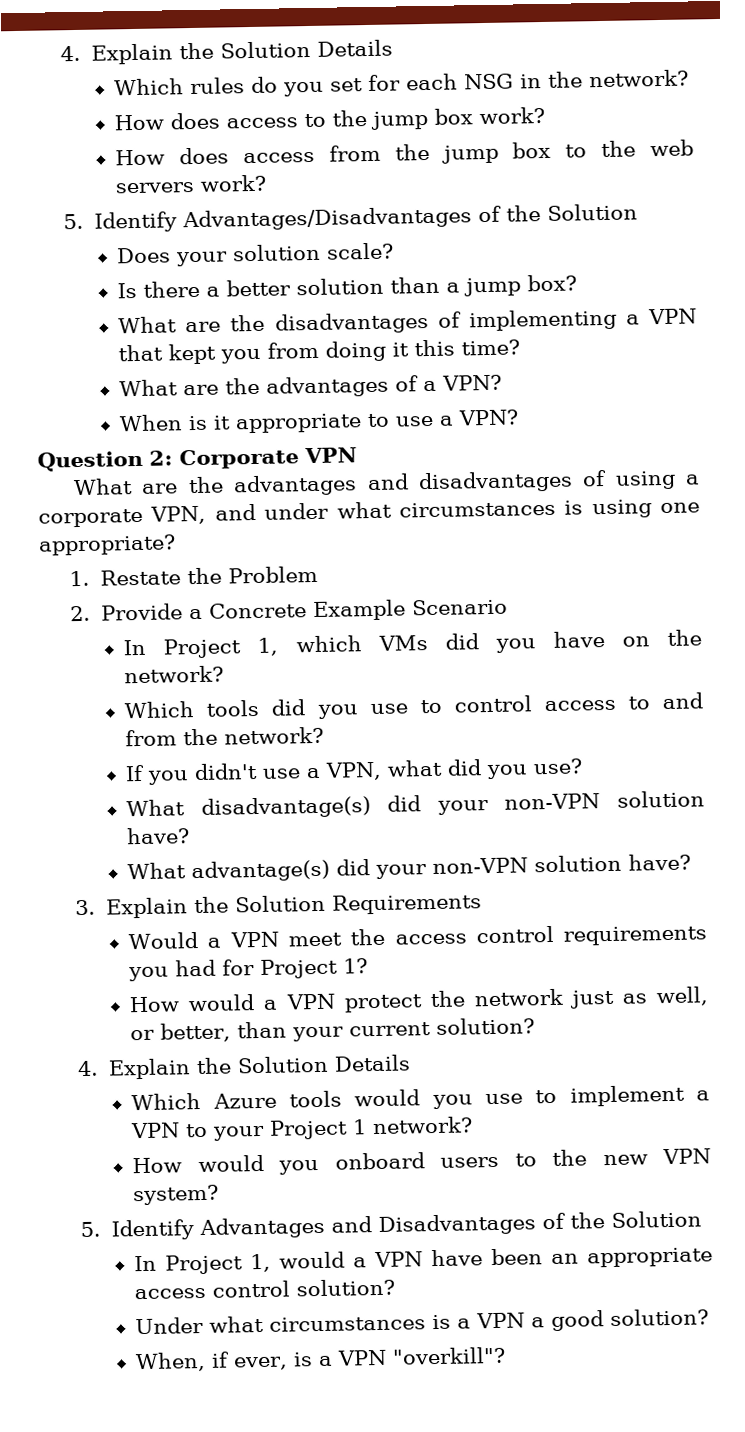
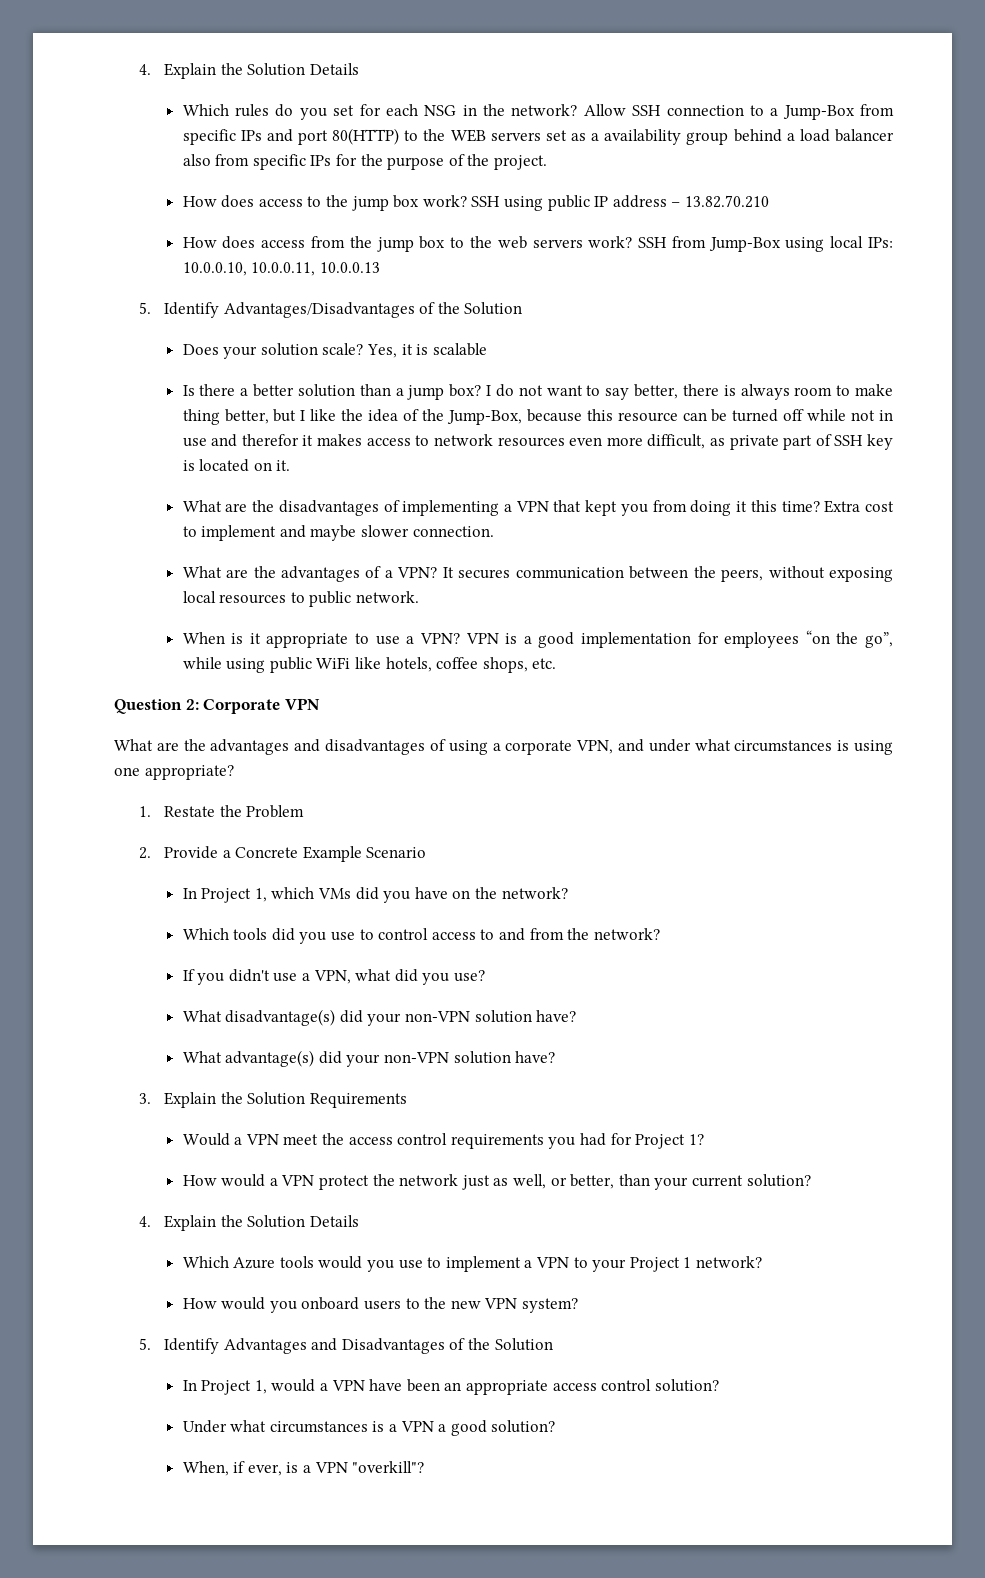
(690, 78) none -> [583,104,895,120] [182,128,895,145] [182,154,547,170] Allow SSH connection to a Jump-Box from specific IPs and port 80(HTTP) to the WEB servers set as a availability group behind a load balancer also from specific IPs for the purpose of the project.
(546, 115) none -> [471,195,769,211] SSH using public IP address – 13.82.70.210
(268, 183) none -> [638,236,894,252] [182,262,380,276] SSH from Jump-Box using local IPs: 10.0.0.10, 10.0.0.11, 10.0.0.13
(395, 251) none -> [367,343,487,358] Yes, it is scalable
(578, 283) none -> [486,384,893,400] [182,409,893,425] [182,434,893,450] [182,459,291,472] I do not want to say better, there is always room to make thing better, but I like the idea of the Jump-Box, because this resource can be turned off while not in use and therefor it makes access to network resources even more difficult, as private part of SSH key is located on it.
(521, 347) none -> [824,500,894,513] [182,525,494,541] Extra cost to implement and maybe slower connection.
(503, 382) none -> [442,566,893,582] [182,591,420,607] It secures communication between the peers, without exposing local resources to public network.
(520, 417) none -> [465,630,893,648] [182,657,557,673] VPN is a good implementation for employees “on the go”, while using public WiFi like hotels, coffee shops, etc.

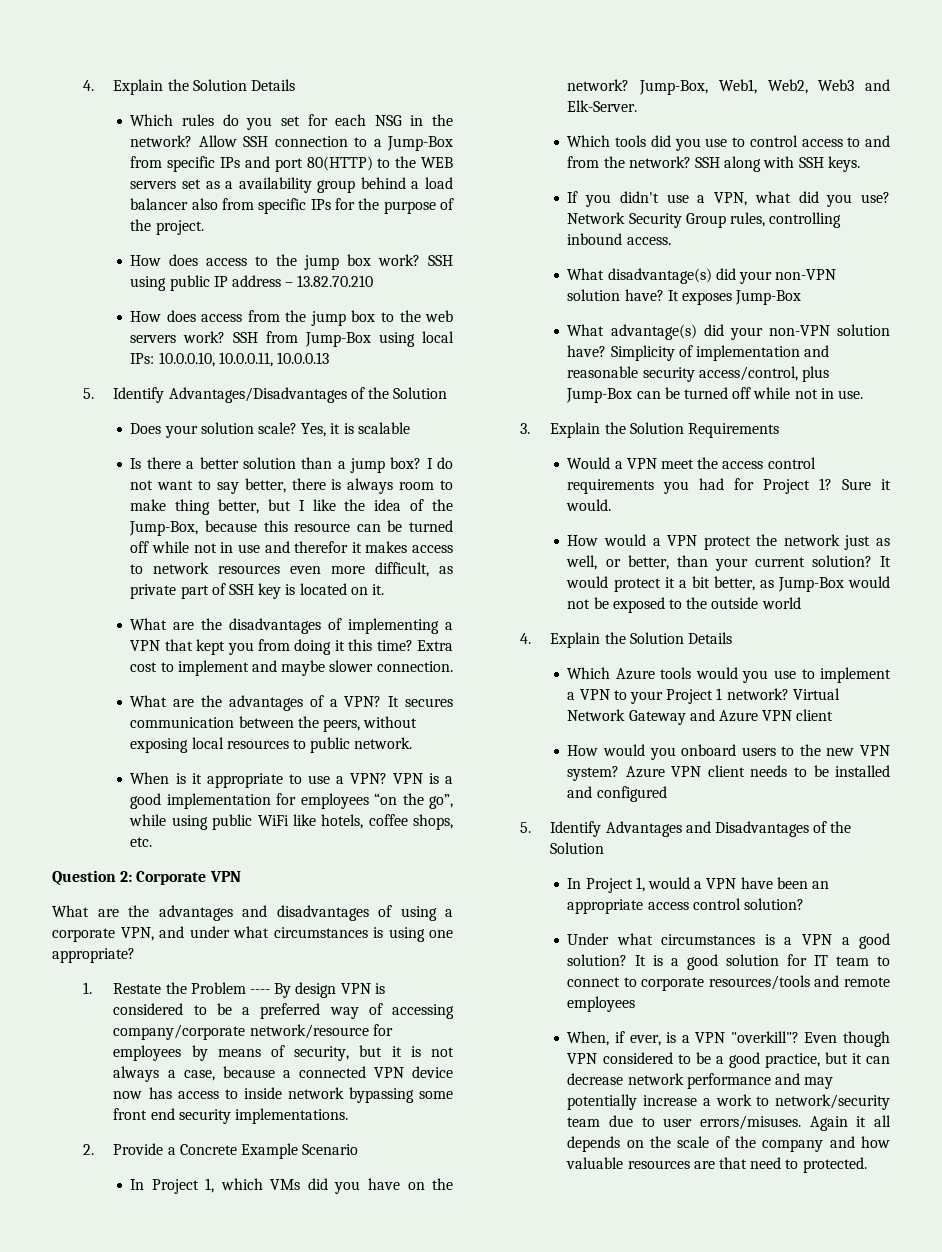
(305, 811) none -> [249,982,385,998] [113,1003,455,1019] [113,1024,393,1040] [113,1045,454,1061] [113,1066,453,1082] [113,1087,453,1103] [113,1108,348,1124] ---- By design VPN is considered to be a preferred way of accessing company/corporate network/resource for employees by means of security, but it is not always a case, because a connected VPN device now has access to inside network bypassing some front end security implementations.
(568, 893) none -> [639,79,890,95] [567,100,638,112] Jump-Box, Web1, Web2, Web3 and Elk-Server.
(660, 934) none -> [695,156,860,172] SSH along with SSH keys.
(485, 976) none -> [567,212,842,228] [567,233,671,245] Network Security Group rules, controlling inbound access.
(577, 1016) none -> [667,290,802,305] It exposes Jump-Box
(556, 1057) none -> [610,345,830,361] [567,366,830,382] [566,387,863,403] Simplicity of implementation and reasonable security access/control, plus Jump-Box can be turned off while not in use.
(704, 1139) none -> [842,479,892,490] [566,499,612,511] Sure it would.
(811, 1180) none -> [880,556,891,567] [566,576,890,592] [567,597,801,613] It would protect it a bit better, as Jump-Box would not be exposed to the outside world
(762, 1262) none -> [792,688,840,700] [567,709,834,725] Virtual Network Gateway and Azure VPN client
(578, 1305) none -> [625,765,890,778] [567,786,667,802] Azure VPN client needs to be installed and configured
(556, 1426) none -> [635,954,890,970] [567,975,890,991] [567,996,636,1012] It is a good solution for IT team to connect to corporate resources/tools and remote employees
(425, 1467) none -> [804,1031,890,1047] [567,1052,890,1068] [567,1073,834,1089] [567,1094,890,1110] [567,1115,891,1131] [567,1136,890,1152] [566,1157,867,1173] Even though VPN considered to be a good practice, but it can decrease network performance and may potentially increase a work to network/security team due to user errors/misuses. Again it all depends on the scale of the company and how valuable resources are that need to protected.

